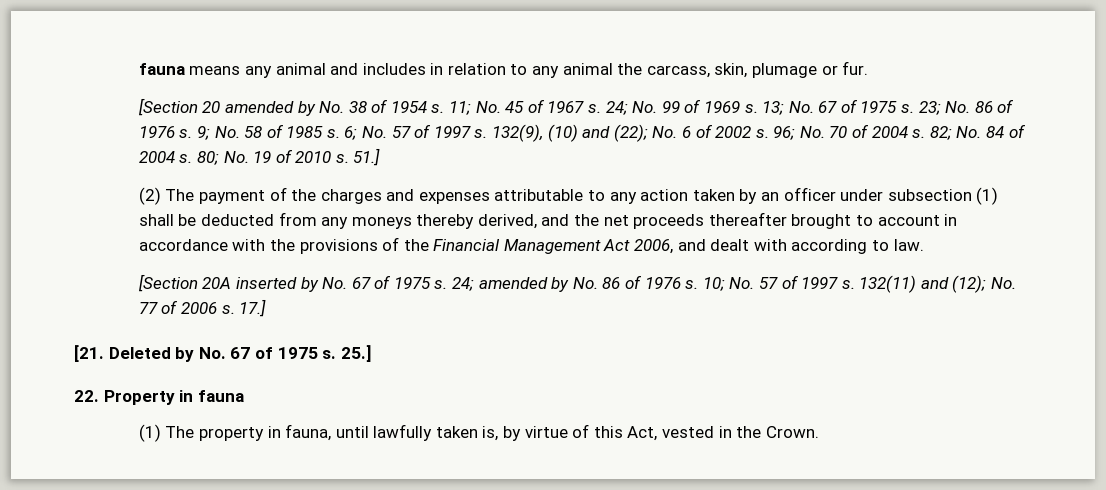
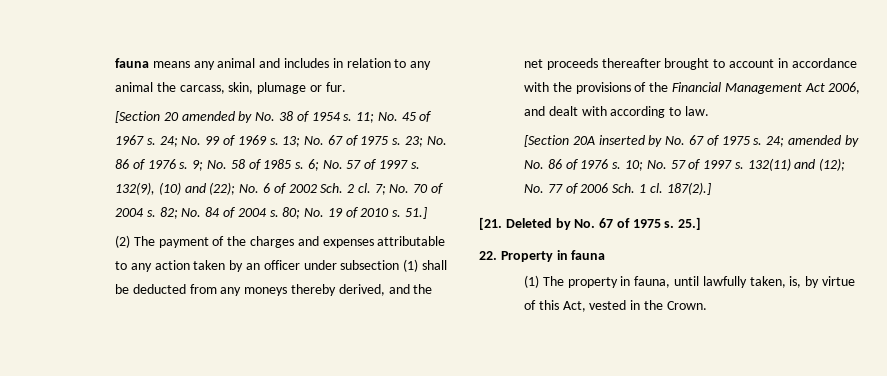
[755,126,796,140] s. 96; -> [320,183,386,195] Sch. 2 cl. 7;
[221,299,267,317] s. 17.] -> [612,182,711,195] Sch. 1 cl. 187(2).]
[435,426,478,438] taken -> [749,276,786,288] taken,

